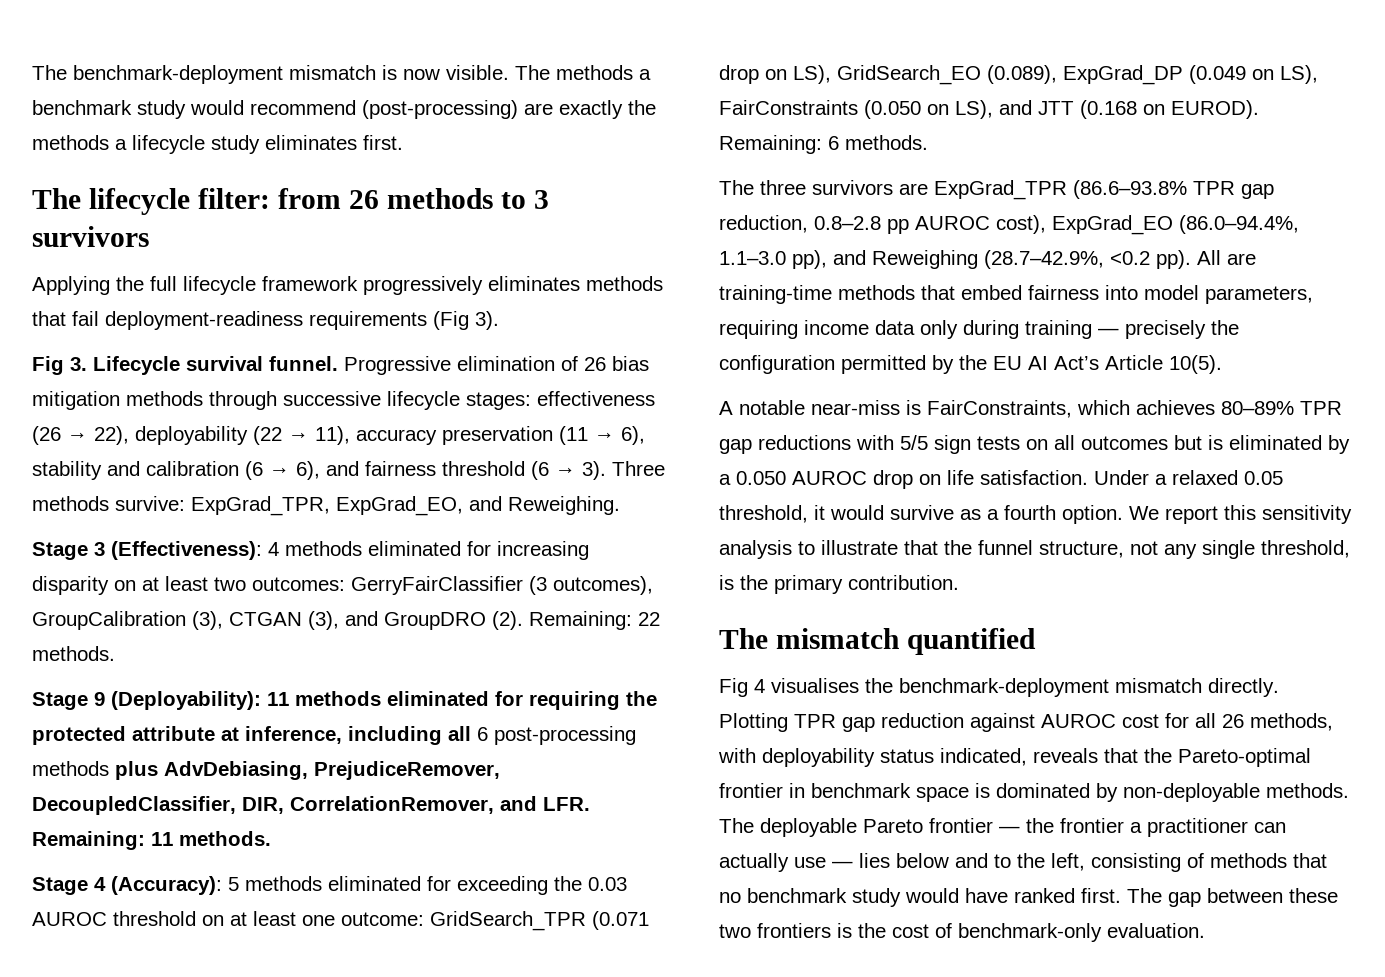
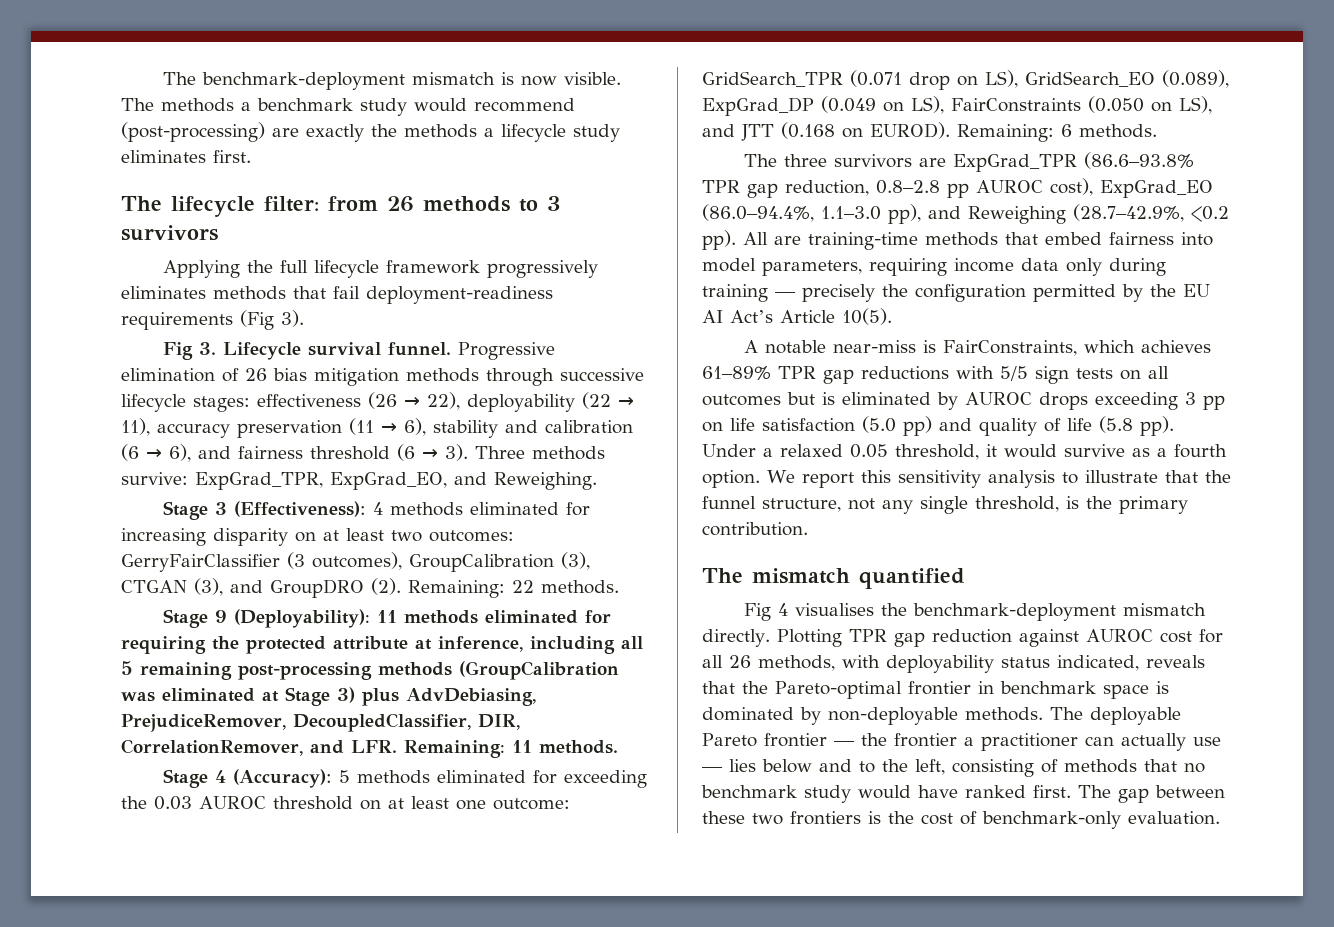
[477,726,636,745] [32,761,109,776] 6 post-processing methods -> [121,661,619,680] [121,687,355,706] 5 remaining post-processing methods (GroupCalibration was eliminated at Stage 3)
[1221,401,1294,415] 80–89% -> [702,366,771,380] 61–89%
[719,470,1088,489] a 0.050 AUROC drop on life satisfaction. -> [965,392,1225,410] [702,416,1174,436] AUROC drops exceeding 3 pp on life satisfaction (5.0 pp) and quality of life (5.8 pp).

